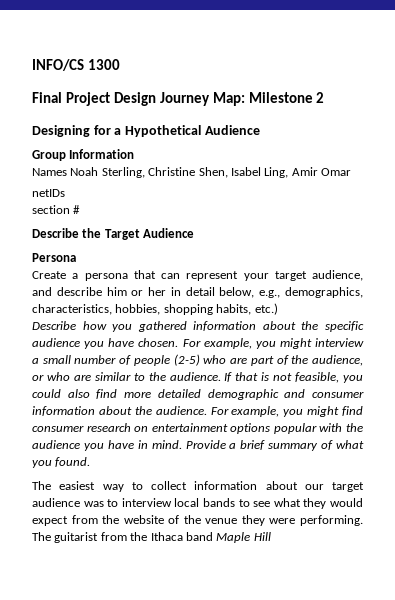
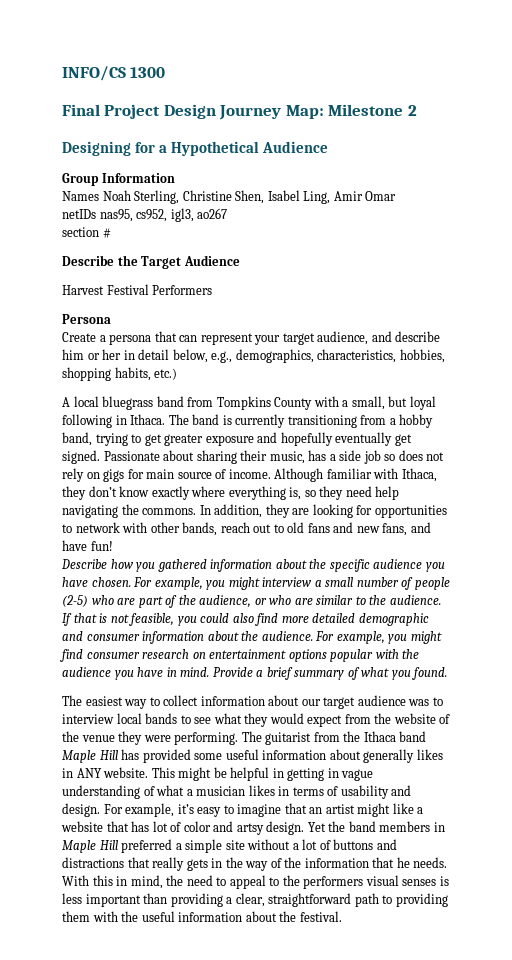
(65, 193) none -> [99,208,228,222] nas95, cs952, igl3, ao267
(195, 233) none -> [62,284,213,295] // Harvest Festival Performers
(278, 309) none -> [62,396,436,410] [62,414,434,428] [62,432,412,446] [62,450,445,464] [62,468,437,482] [62,486,400,500] [62,504,447,518] [62,522,431,536] [62,540,113,551] // A local bluegrass band from Tompkins County with a small, but loyal following in Ithaca. The band is currently transitioning from a hobby band, trying to get greater exposure and hopefully eventually get signed. Passionate about sharing their music, has a side job so does not rely on gigs for main source of income. Although familiar with Ithaca, they don’t know exactly where everything is, so they need help navigating the commons. In addition, they are looking for opportunities to network with other bands, reach out to old fans and new fans, and have fun!
(271, 536) none -> [121,749,443,763] [62,767,374,781] [62,785,412,799] [62,803,424,817] [61,821,445,835] [62,839,397,853] [62,857,448,871] [62,875,449,889] [62,893,448,907] [62,911,342,922] has provided some useful information about generally likes in ANY website. This might be helpful in getting in vague understanding of what a musician likes in terms of usability and design. For example, it’s easy to imagine that an artist might like a website that has lot of color and artsy design. Yet the band members in Maple Hill preferred a simple site without a lot of buttons and distractions that really gets in the way of the information that he needs. With this in mind, the need to appeal to the performers visual senses is less important than providing a clear, straightforward path to providing them with the useful information about the festival.

